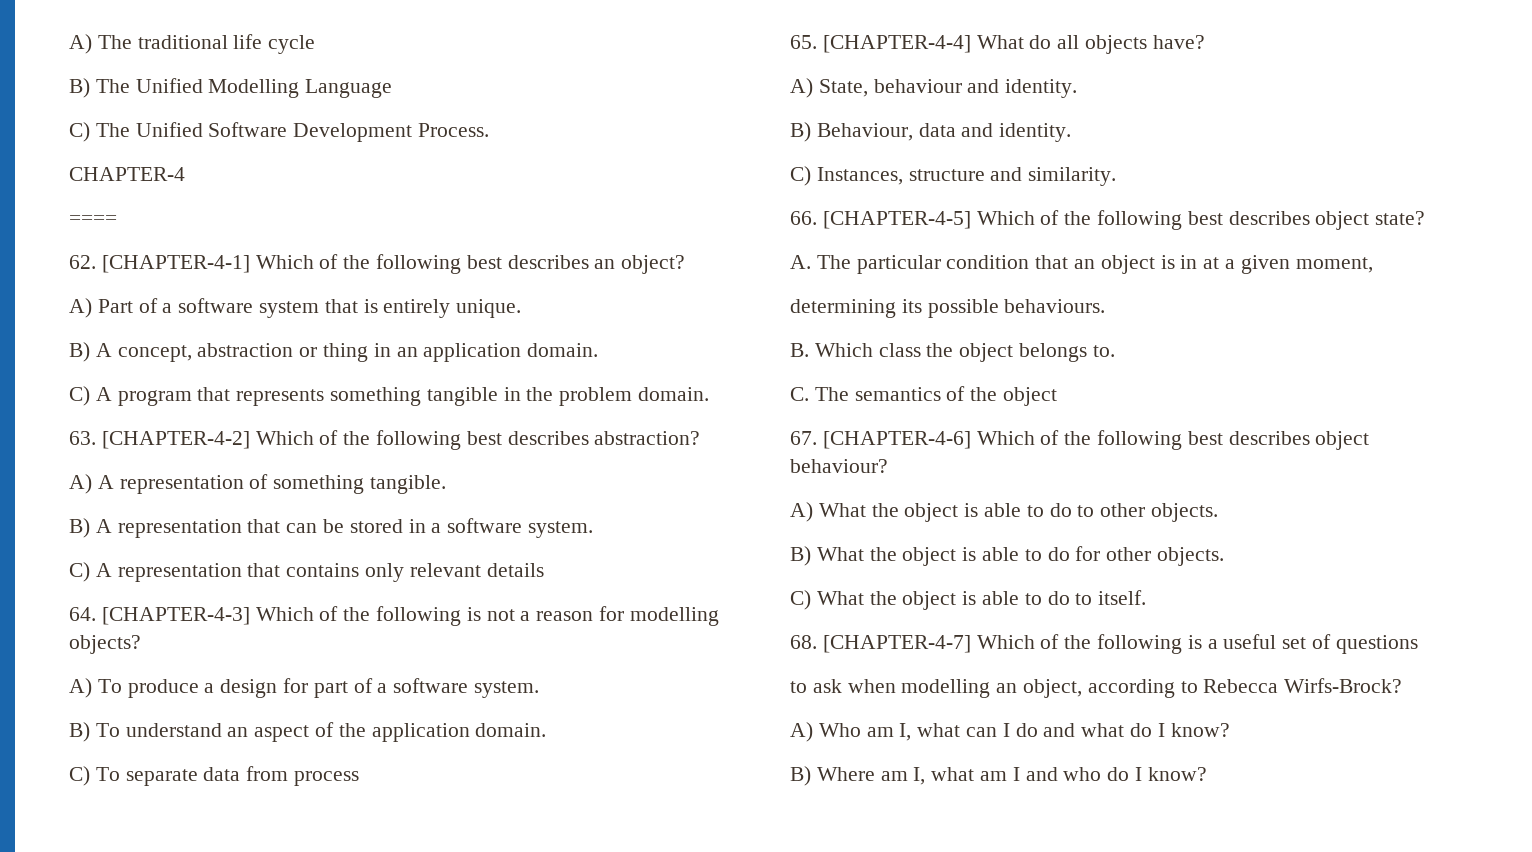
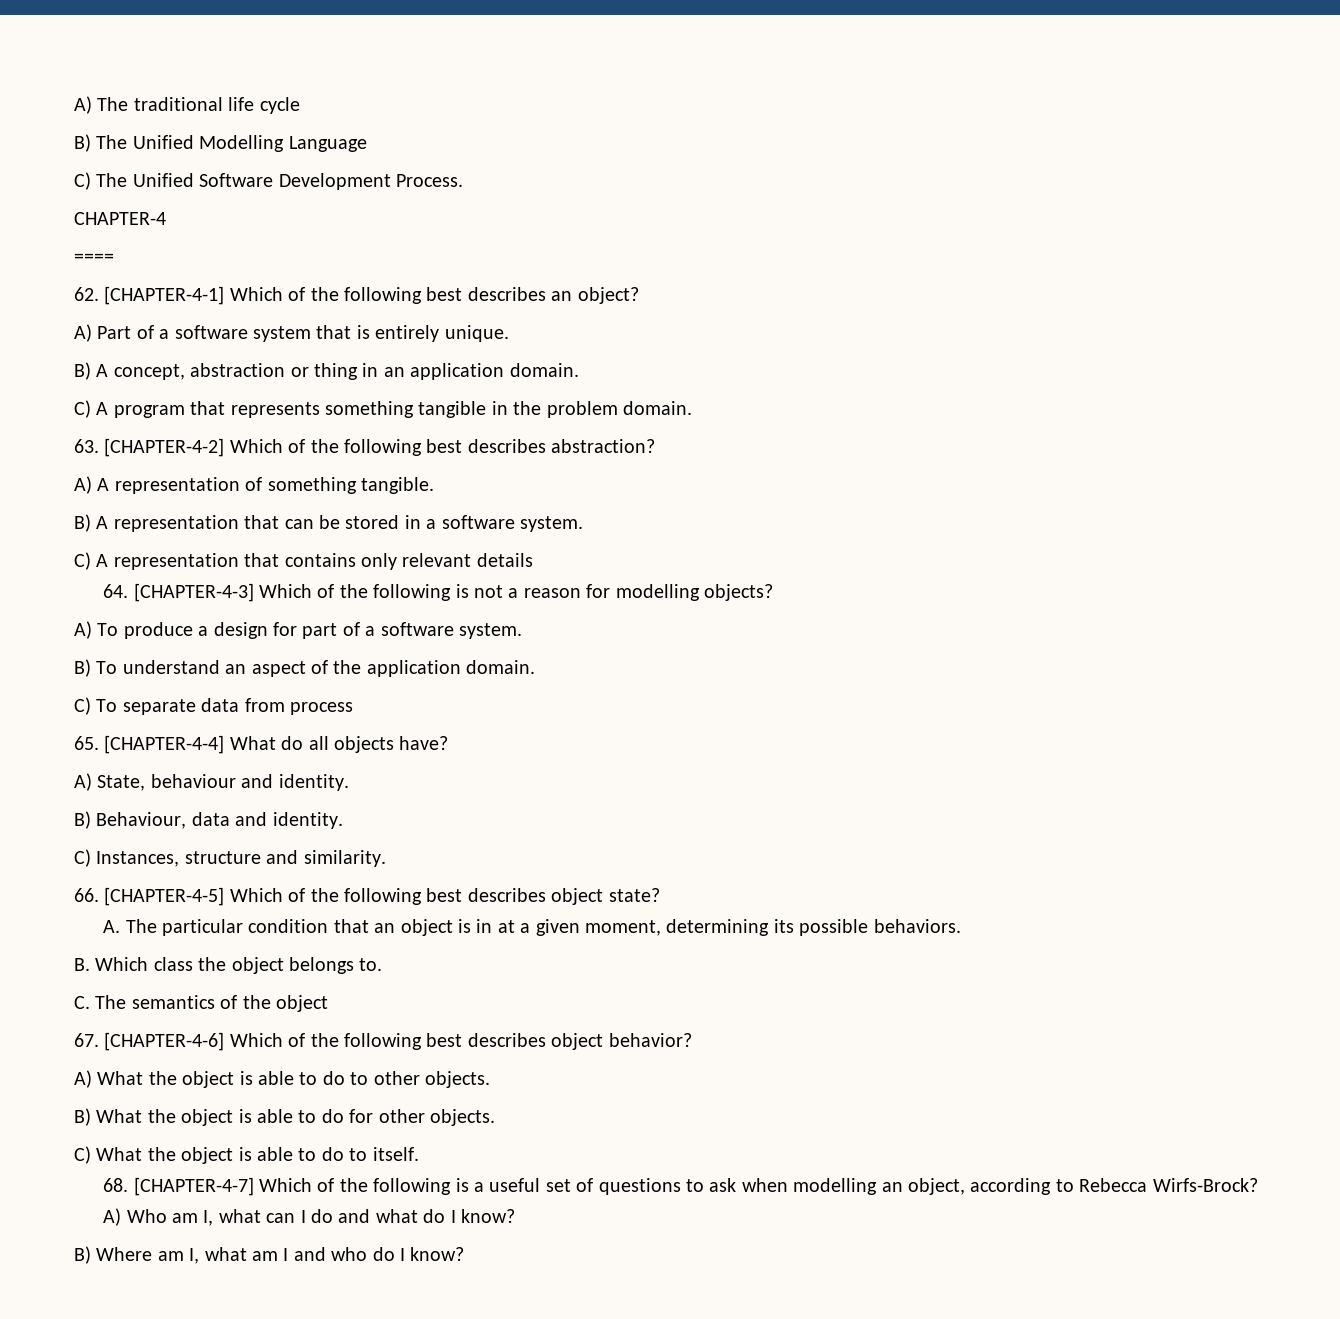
(1373, 265) // -> (661, 928) none
[1004,299,1106,313] behaviours. -> [873,919,961,933] behaviors.
[790,459,888,473] behaviour? -> [608,1033,692,1047] behavior?
(1418, 644) // -> (681, 1186) none

